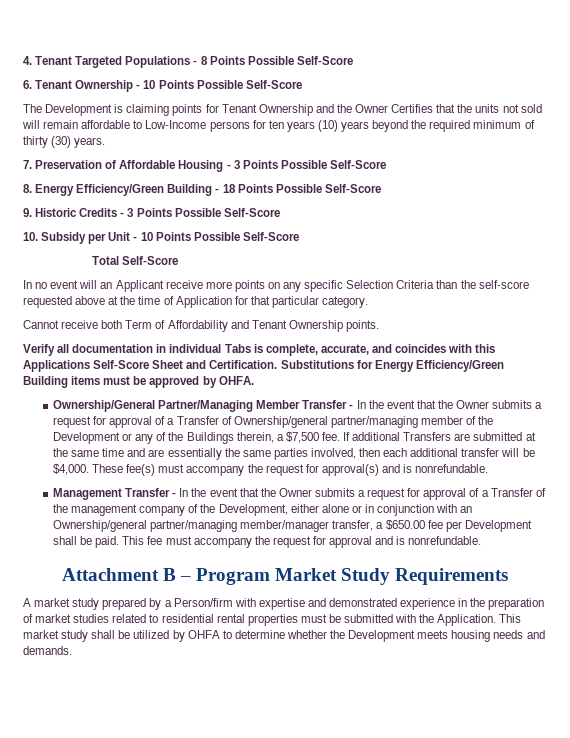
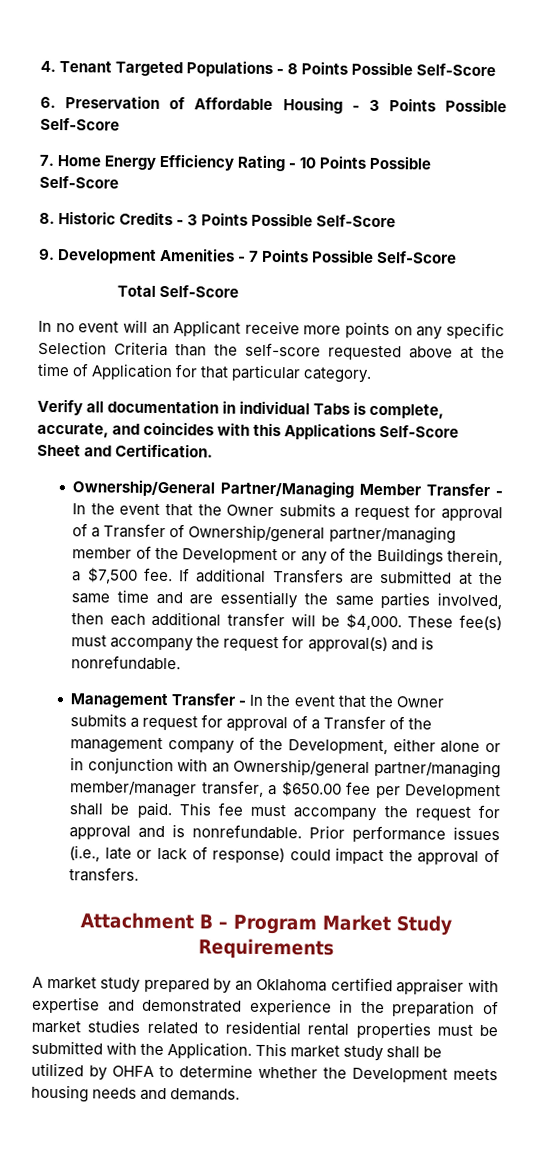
[35,80,302,92] [23,104,542,116] [22,120,535,132] [23,136,106,148] [23,160,32,169] Tenant Ownership - 10 Points Possible Self-Score // The Development is claiming points for Tenant Ownership and the Owner Certifies that the units not sold will remain affordable to Low-Income persons for ten years (10) years beyond the required minimum of thirty (30) years. // 7. -> (56, 102) none
[23,184,381,196] [23,208,32,217] 8. Energy Efficiency/Green Building - 18 Points Possible Self-Score // 9. -> [39,153,432,172] [39,175,119,189] [39,212,55,224] 7. Home Energy Efficiency Rating - 10 Points Possible Self-Score // 8.
[23,232,153,244] 10. Subsidy per Unit - 10 -> [38,247,260,264] 9. Development Amenities - 7
[23,320,379,332] // Cannot receive both Term of Affordability and Tenant Ownership points. -> (373, 375) none
[280,360,504,372] [23,376,254,388] Substitutions for Energy Efficiency/Green Building items must be approved by OHFA. -> (214, 450) none
(482, 540) none -> [309,825,500,843] [69,845,501,865] [69,867,140,882] Prior performance issues (i.e., late or lack of response) could impact the approval of transfers.
[164,598,233,607] a Person/firm -> [234,977,465,995] an Oklahoma certified appraiser

